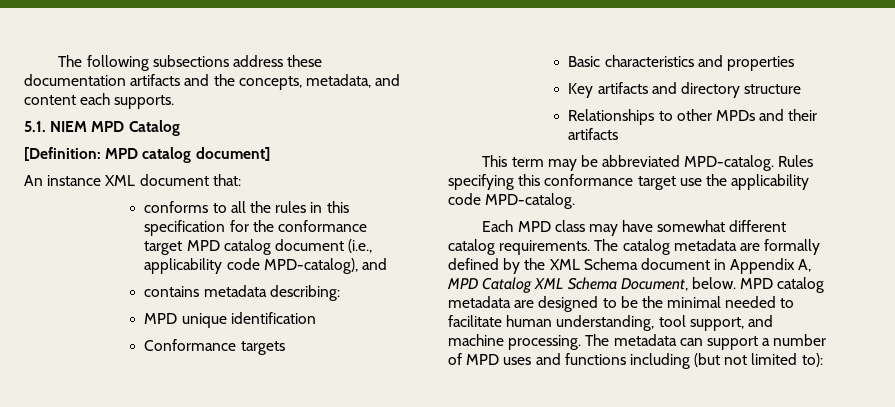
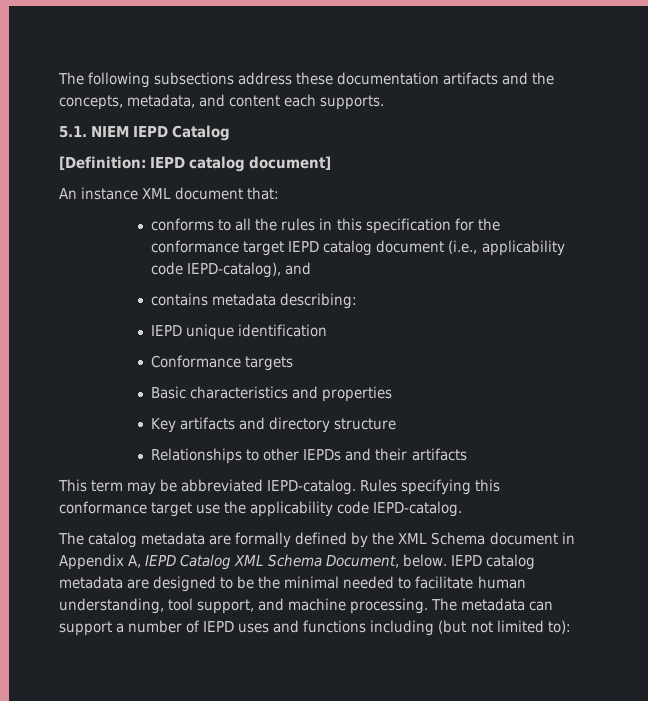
[91,121,125,132] MPD -> [133,126,169,137] IEPD
[105,148,139,159] MPD -> [150,157,186,168] IEPD
[186,240,220,251] MPD -> [288,241,320,252] IEPD
[263,258,358,274] MPD-catalog), -> [187,262,282,278] IEPD-catalog),
[144,313,178,324] MPD -> [151,325,183,336] IEPD
[715,110,755,121] MPDs -> [303,449,342,461] IEPDs
[684,155,775,171] MPD-catalog. -> [267,479,357,495] IEPD-catalog.
[485,193,576,209] [482,220,787,236] [448,239,591,255] MPD-catalog. // Each MPD class may have somewhat different catalog requirements. -> [373,501,463,517] IEPD-catalog. //
[447,278,478,289] MPD -> [145,555,177,566] IEPD
[740,278,774,289] MPD -> [451,555,483,566] IEPD
[466,354,500,365] MPD -> [203,621,235,632] IEPD

